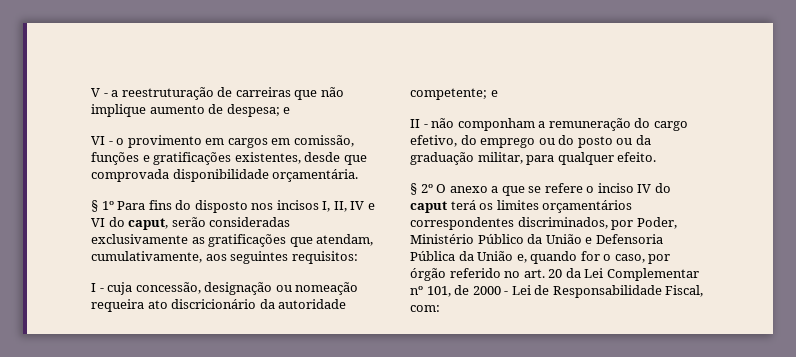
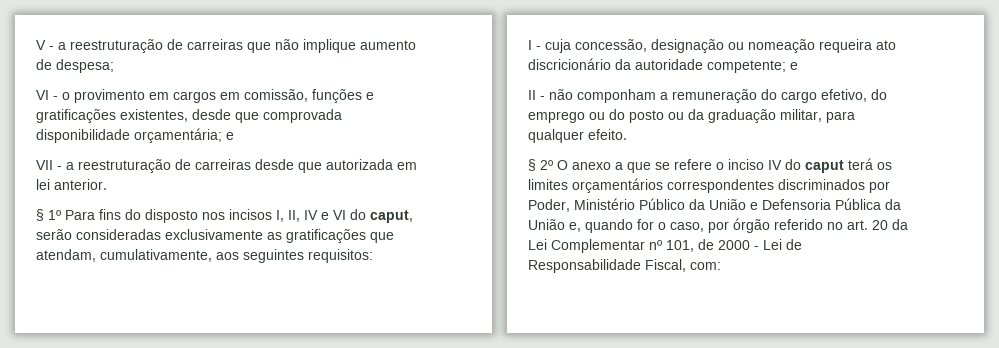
[283,107,291,114] e -> (114, 66) none
[272,169,359,182] orçamentária. -> [134,128,234,143] [36,159,417,173] [36,179,107,190] orçamentária; e // VII - a reestruturação de carreiras desde que autorizada em lei anterior.
[517,217,608,229] discriminados, -> [778,179,865,190] discriminados

